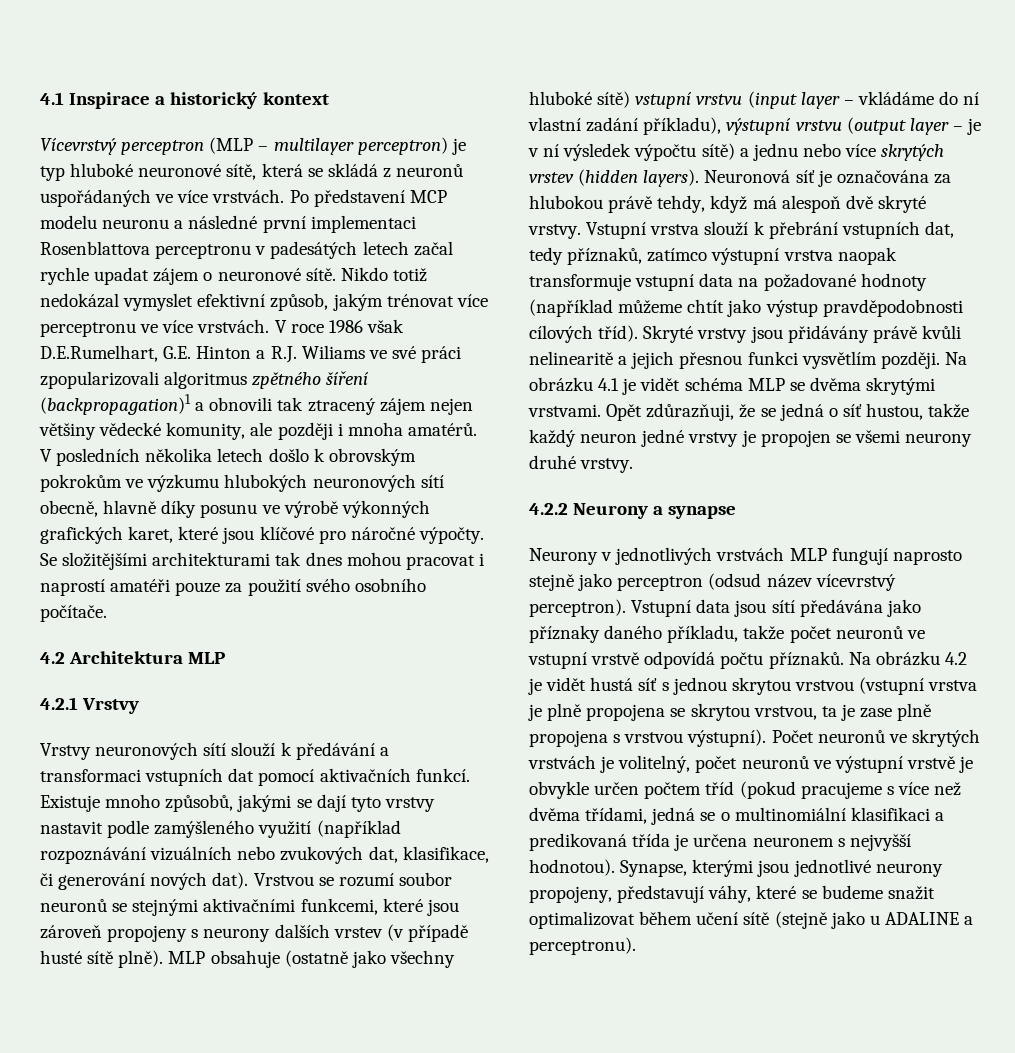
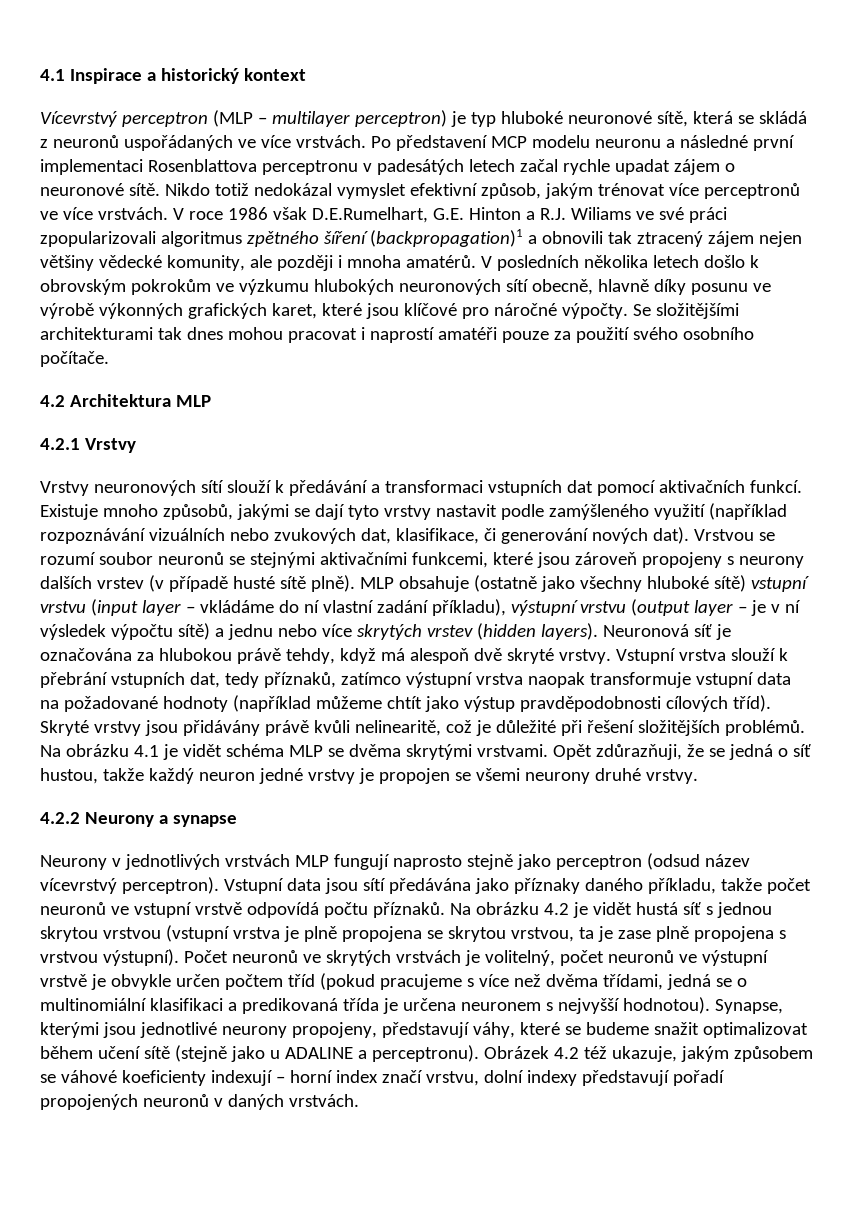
[40,322,136,337] perceptronu -> [703,183,800,199] perceptronů
[529,351,940,369] nelinearitě a jejich přesnou funkci vysvětlím později. -> [354,720,805,736] nelinearitě, což je důležité při řešení složitějších problémů.
(636, 946) none -> [483,1046,813,1062] [40,1070,725,1086] [40,1094,359,1110] Obrázek 4.2 též ukazuje, jakým způsobem se váhové koeficienty indexují – horní index značí vrstvu, dolní indexy představují pořadí propojených neuronů v daných vrstvách.

